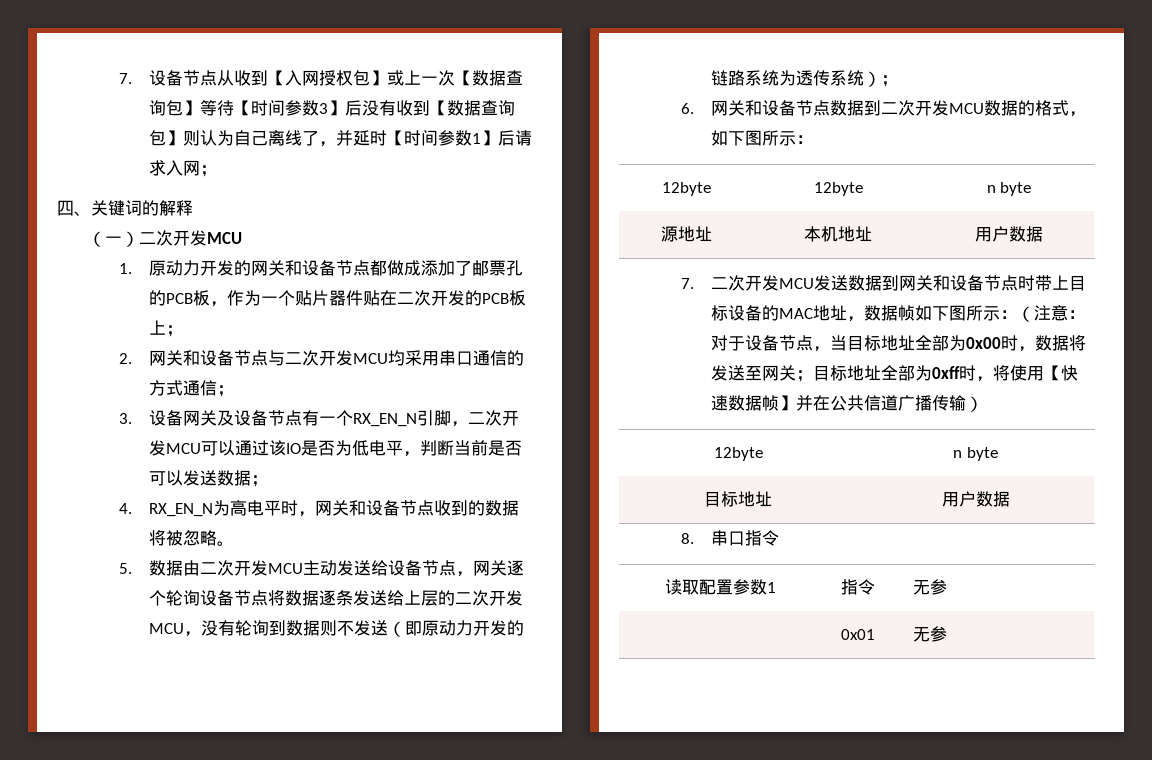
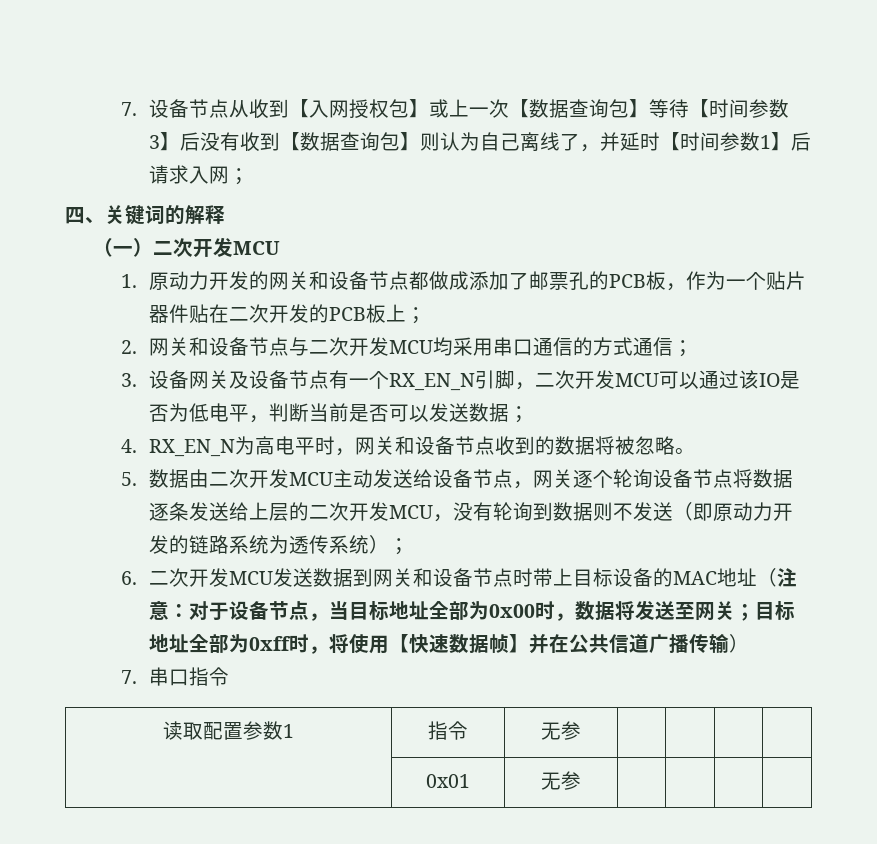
[711,100,1087,117] [711,130,814,146] [661,182,711,196] [813,182,863,196] [986,182,1032,196] [660,226,712,242] [804,226,872,242] [975,226,1043,242] [680,278,694,289] 网关和设备节点数据到二次开发MCU数据的格式，如下图所示： // 12byte | 12byte | n byte // 源地址 | 本机地址 | 用户数据 // 7. -> (137, 578) none
[847,305,1018,322] ，数据帧如下图所示： -> (757, 577) none
[713,447,763,461] [953,447,998,461] [704,491,772,507] [941,491,1010,507] [680,533,694,544] // 12byte | n byte // 目标地址 | 用户数据 // 8. -> [120,670,137,684] // 7.

